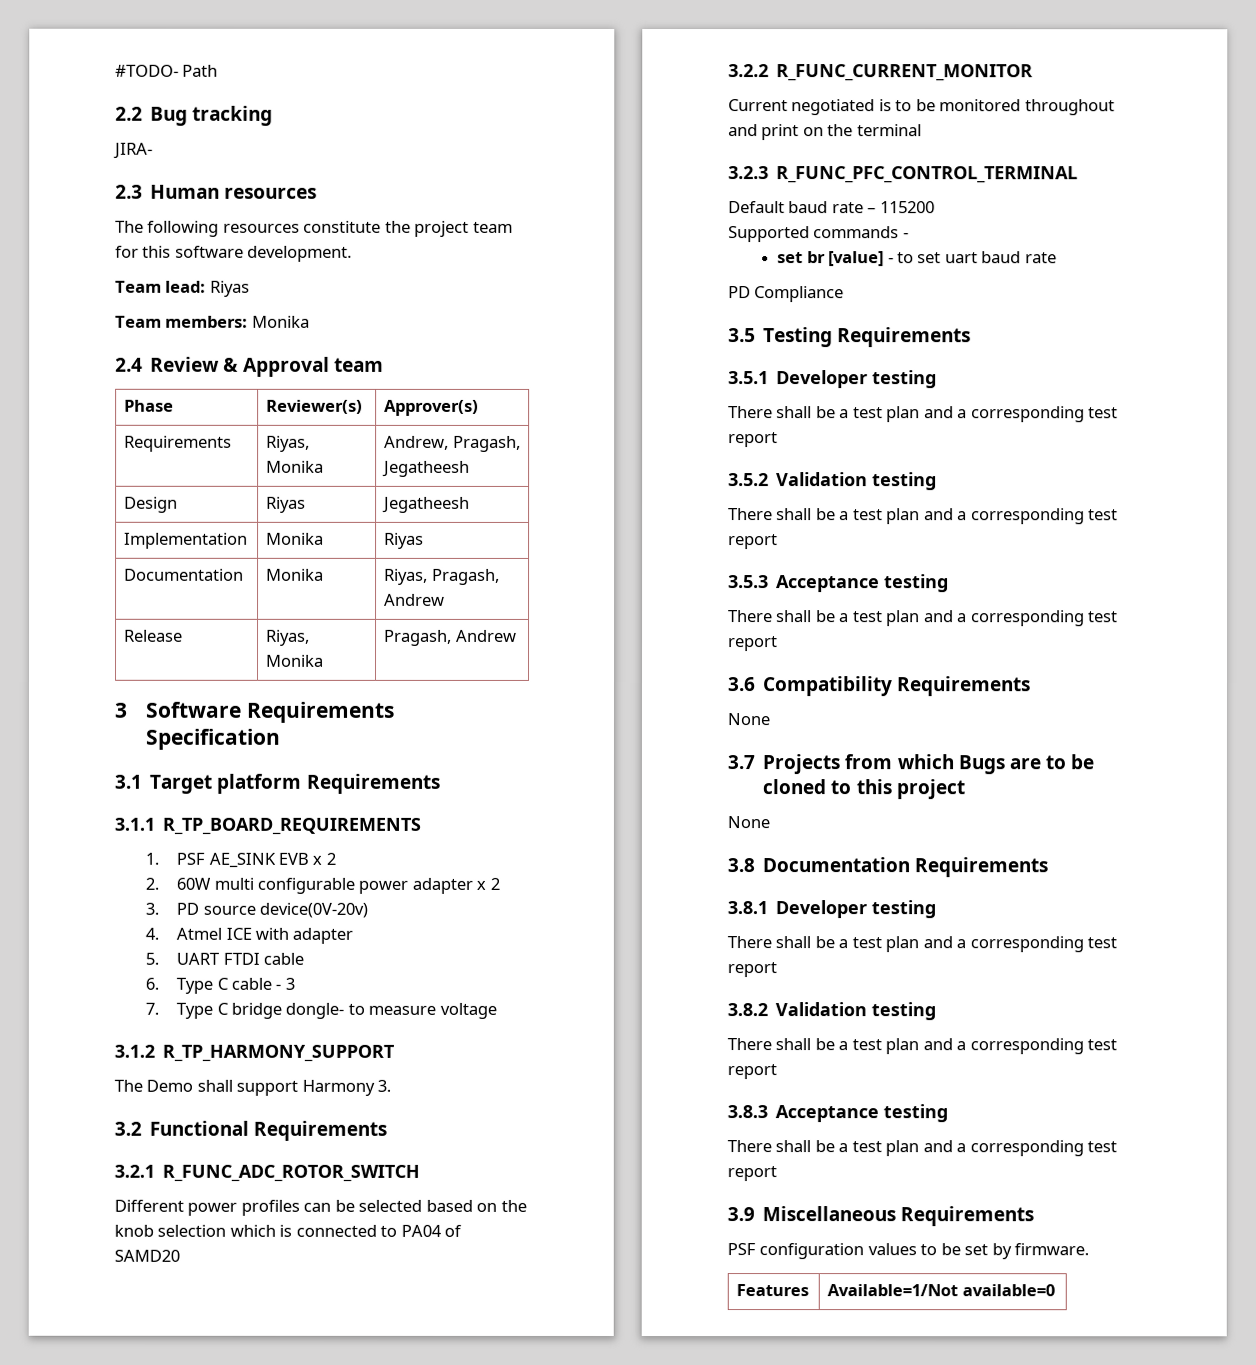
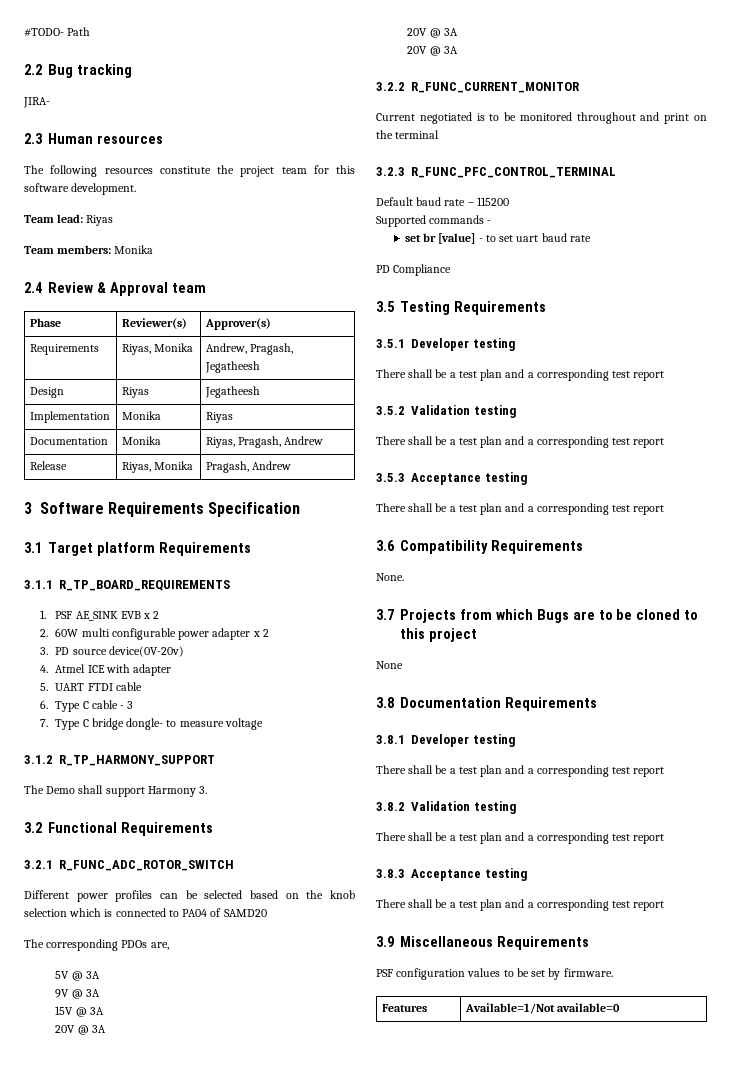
(180, 1255) none -> [24,939,169,951] [55,971,100,981] [55,989,100,999] [55,1006,104,1017] [55,1025,106,1035] [407,28,458,38] [407,46,458,56] // The corresponding PDOs are, // 5V @ 3A // 9V @ 3A // 15V @ 3A // 20V @ 3A // 20V @ 3A // 20V @ 3A
[727,713,770,726] // None -> [376,573,404,581] // None.

